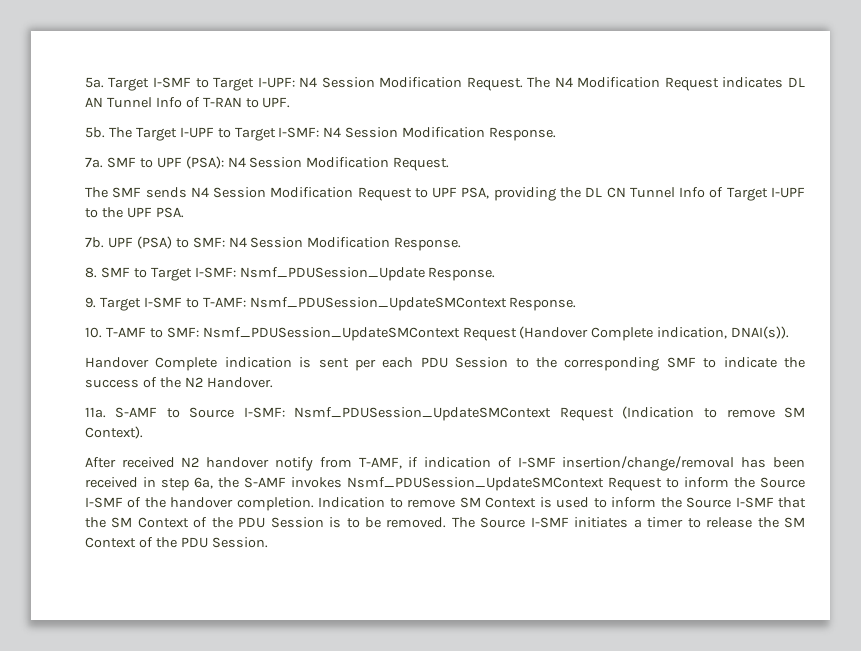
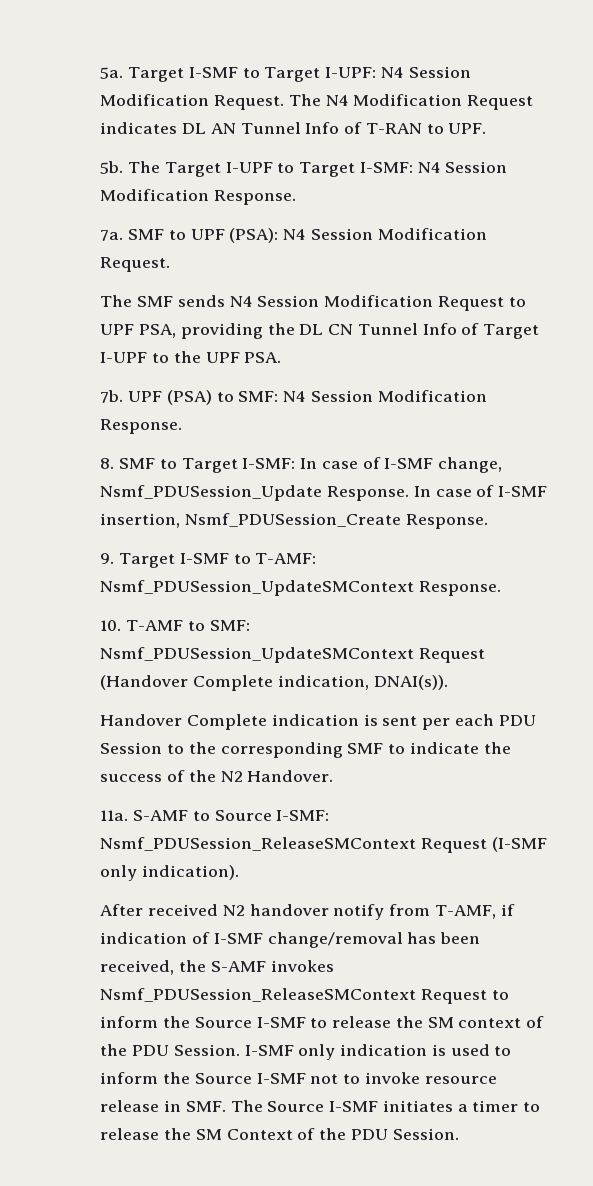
[239,267,425,281] Nsmf_PDUSession_Update -> [300,457,502,473] [100,485,548,501] [100,513,402,528] In case of I-SMF change, Nsmf_PDUSession_Update Response. In case of I-SMF insertion, Nsmf_PDUSession_Create
[294,406,805,421] [84,426,143,439] Nsmf_PDUSession_UpdateSMContext Request (Indication to remove SM Context). -> [100,837,547,853] [100,865,240,881] Nsmf_PDUSession_ReleaseSMContext Request (I-SMF only indication).
[562,456,735,471] insertion/change/removal -> [267,932,403,948] change/removal
[84,477,213,491] received in step 6a, -> [100,960,175,975] received,
[346,477,604,491] Nsmf_PDUSession_UpdateSMContext -> [100,988,417,1002] Nsmf_PDUSession_ReleaseSMContext
[127,497,537,511] of the handover completion. Indication to remove SM Context -> [310,1016,544,1028] [100,1044,428,1060] to release the SM context of the PDU Session. I-SMF only indication
[778,497,806,508] [84,517,447,528] that the SM Context of the PDU Session is to be removed. -> [310,1072,497,1084] [100,1100,226,1112] not to invoke resource release in SMF.

